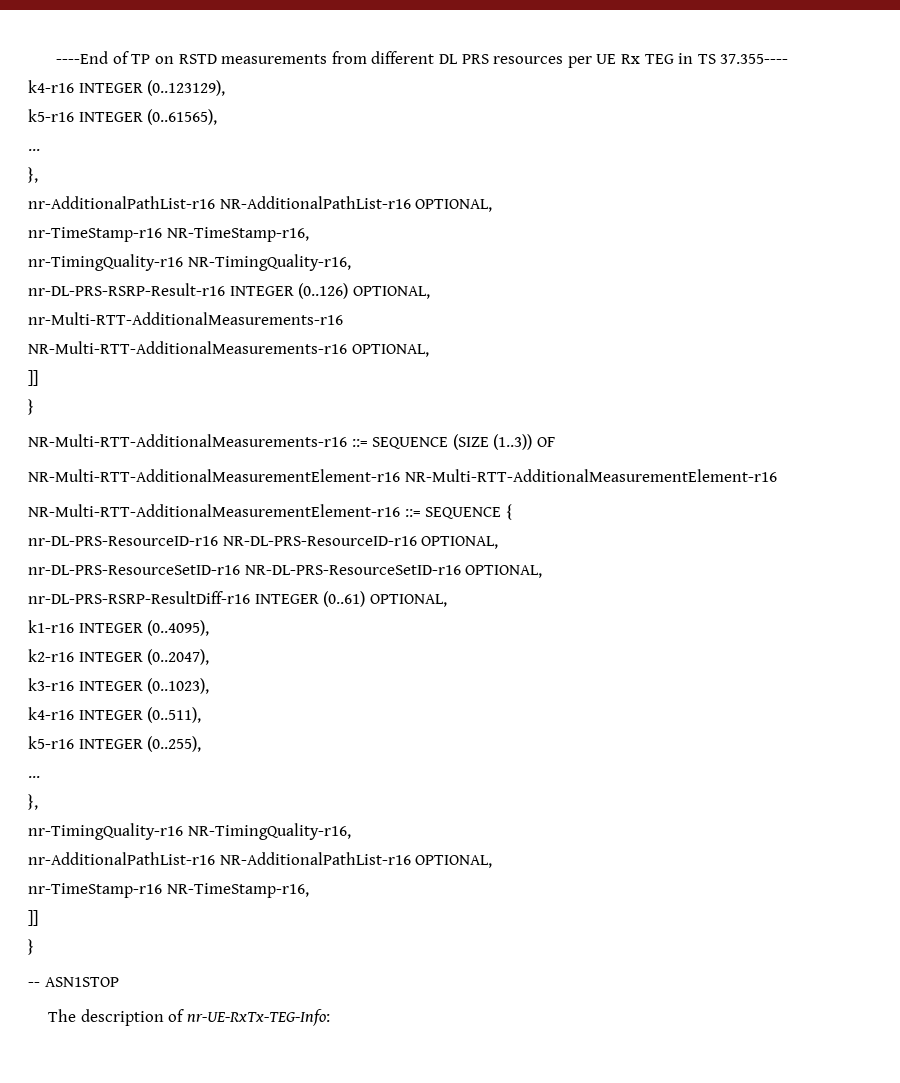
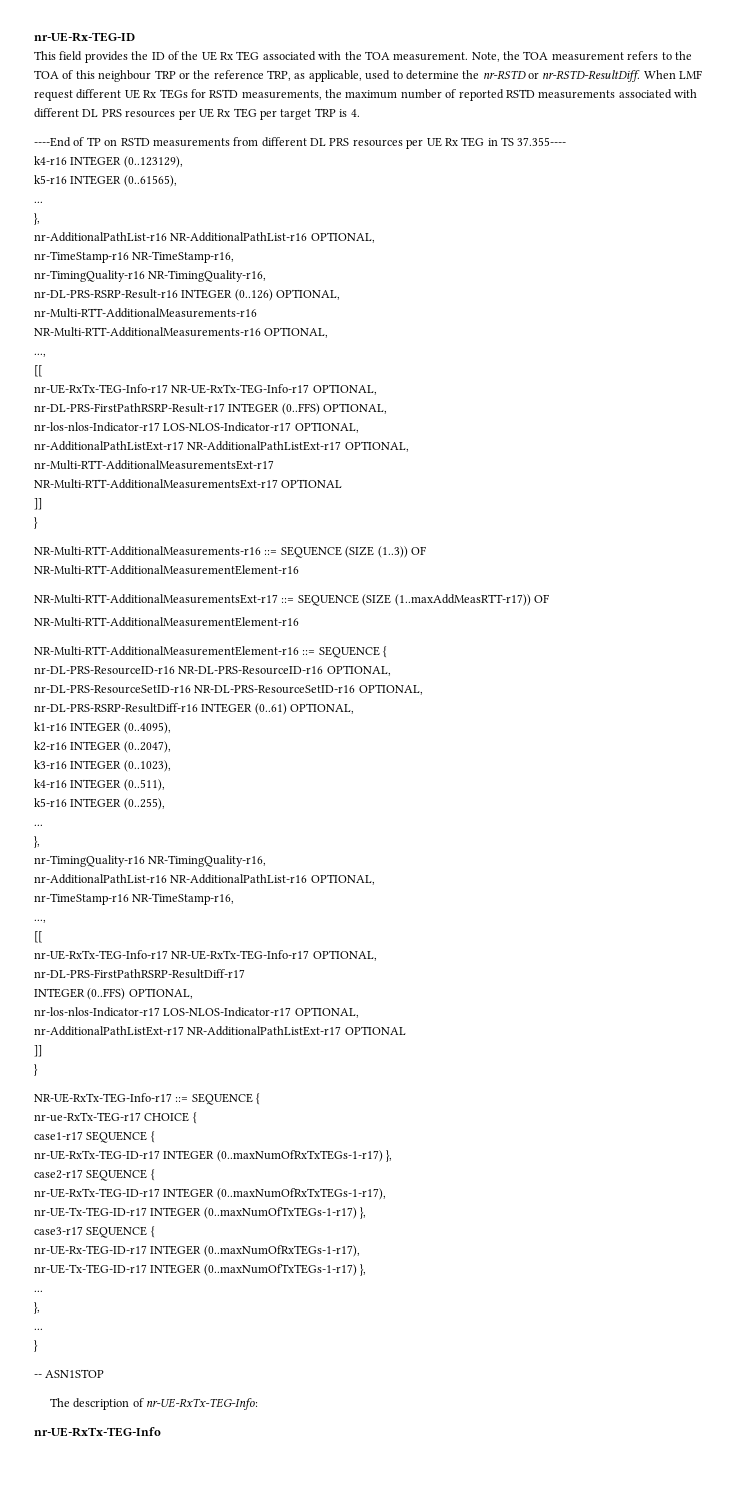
(56, 57) none -> [34,32,135,42] [34,51,692,63] [34,70,703,82] [34,89,697,101] [34,108,360,120] nr-UE-Rx-TEG-ID // This field provides the ID of the UE Rx TEG associated with the TOA measurement. Note, the TOA measurement refers to the TOA of this neighbour TRP or the reference TRP, as applicable, used to determine the nr-RSTD or nr-RSTD-ResultDiff. When LMF request different UE Rx TEGs for RSTD measurements, the maximum number of reported RSTD measurements associated with different DL PRS resources per UE Rx TEG per target TRP is 4. //
(429, 350) none -> [34,353,46,357] [34,365,43,377] [34,384,377,395] [34,403,388,415] [34,422,359,433] [34,441,409,452] [34,460,274,470] [34,479,343,489] // ..., // [[ // nr-UE-RxTx-TEG-Info-r17 NR-UE-RxTx-TEG-Info-r17 OPTIONAL, // nr-DL-PRS-FirstPathRSRP-Result-r17 INTEGER (0..FFS) OPTIONAL, // nr-los-nlos-Indicator-r17 LOS-NLOS-Indicator-r17 OPTIONAL, // nr-AdditionalPathListExt-r17 NR-AdditionalPathListExt-r17 OPTIONAL, // nr-Multi-RTT-AdditionalMeasurementsExt-r17 // NR-Multi-RTT-AdditionalMeasurementsExt-r17 OPTIONAL
(400, 475) none -> [34,594,549,606] // NR-Multi-RTT-AdditionalMeasurementsExt-r17 ::= SEQUENCE (SIZE (1..maxAddMeasRTT-r17)) OF //
[28,910,38,926] ]] -> [34,919,46,923] [34,931,43,943] [34,950,377,961] [34,969,245,979] [34,988,193,1000] [34,1007,359,1018] [34,1026,406,1036] [34,1045,42,1057] [34,1064,38,1076] [34,1093,261,1105] [34,1112,197,1124] [34,1131,155,1143] [34,1150,393,1162] [34,1169,155,1181] [34,1188,386,1200] [34,1207,367,1219] [34,1226,155,1238] [34,1245,360,1257] [34,1264,367,1276] [34,1290,43,1292] [34,1302,40,1314] [34,1328,43,1330] ..., // [[ // nr-UE-RxTx-TEG-Info-r17 NR-UE-RxTx-TEG-Info-r17 OPTIONAL, // nr-DL-PRS-FirstPathRSRP-ResultDiff-r17 // INTEGER (0..FFS) OPTIONAL, // nr-los-nlos-Indicator-r17 LOS-NLOS-Indicator-r17 OPTIONAL, // nr-AdditionalPathListExt-r17 NR-AdditionalPathListExt-r17 OPTIONAL // ]] // } // NR-UE-RxTx-TEG-Info-r17 ::= SEQUENCE { // nr-ue-RxTx-TEG-r17 CHOICE { // case1-r17 SEQUENCE { // nr-UE-RxTx-TEG-ID-r17 INTEGER (0..maxNumOfRxTxTEGs-1-r17) }, // case2-r17 SEQUENCE { // nr-UE-RxTx-TEG-ID-r17 INTEGER (0..maxNumOfRxTxTEGs-1-r17), // nr-UE-Tx-TEG-ID-r17 INTEGER (0..maxNumOfTxTEGs-1-r17) }, // case3-r17 SEQUENCE { // nr-UE-Rx-TEG-ID-r17 INTEGER (0..maxNumOfRxTEGs-1-r17), // nr-UE-Tx-TEG-ID-r17 INTEGER (0..maxNumOfTxTEGs-1-r17) }, // ... // }, // ...
(330, 1017) none -> [34,1427,161,1437] // nr-UE-RxTx-TEG-Info

